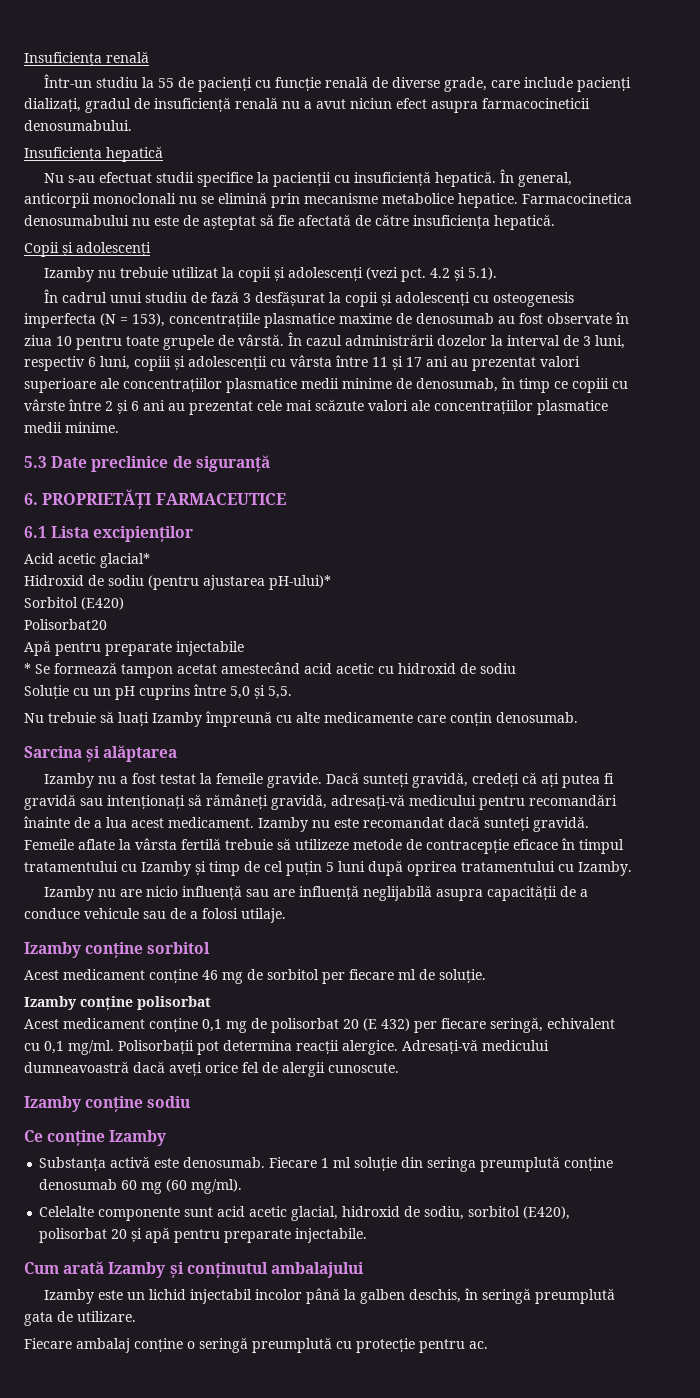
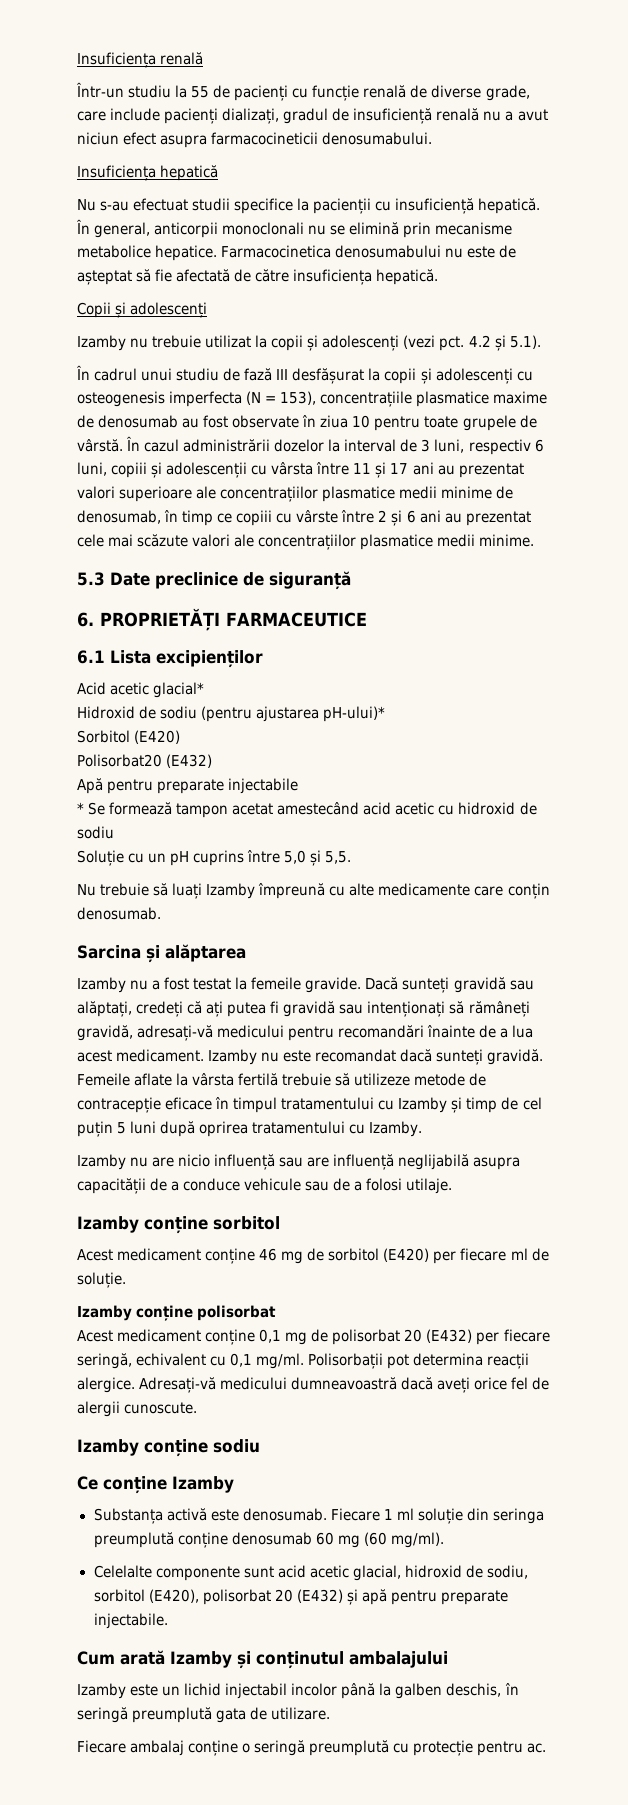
[243,293,252,303] 3 -> [276,369,289,380] III
(107, 624) none -> [166,754,213,768] (E432)
[412,772,469,788] gravidă, -> [453,977,534,993] [77,1001,132,1017] gravidă sau alăptați,
(319, 974) none -> [383,1248,430,1262] (E420)
[363,1018,410,1031] (E 432) -> [426,1329,473,1343] (E432)
(128, 1234) none -> [296,1589,343,1603] (E432)

